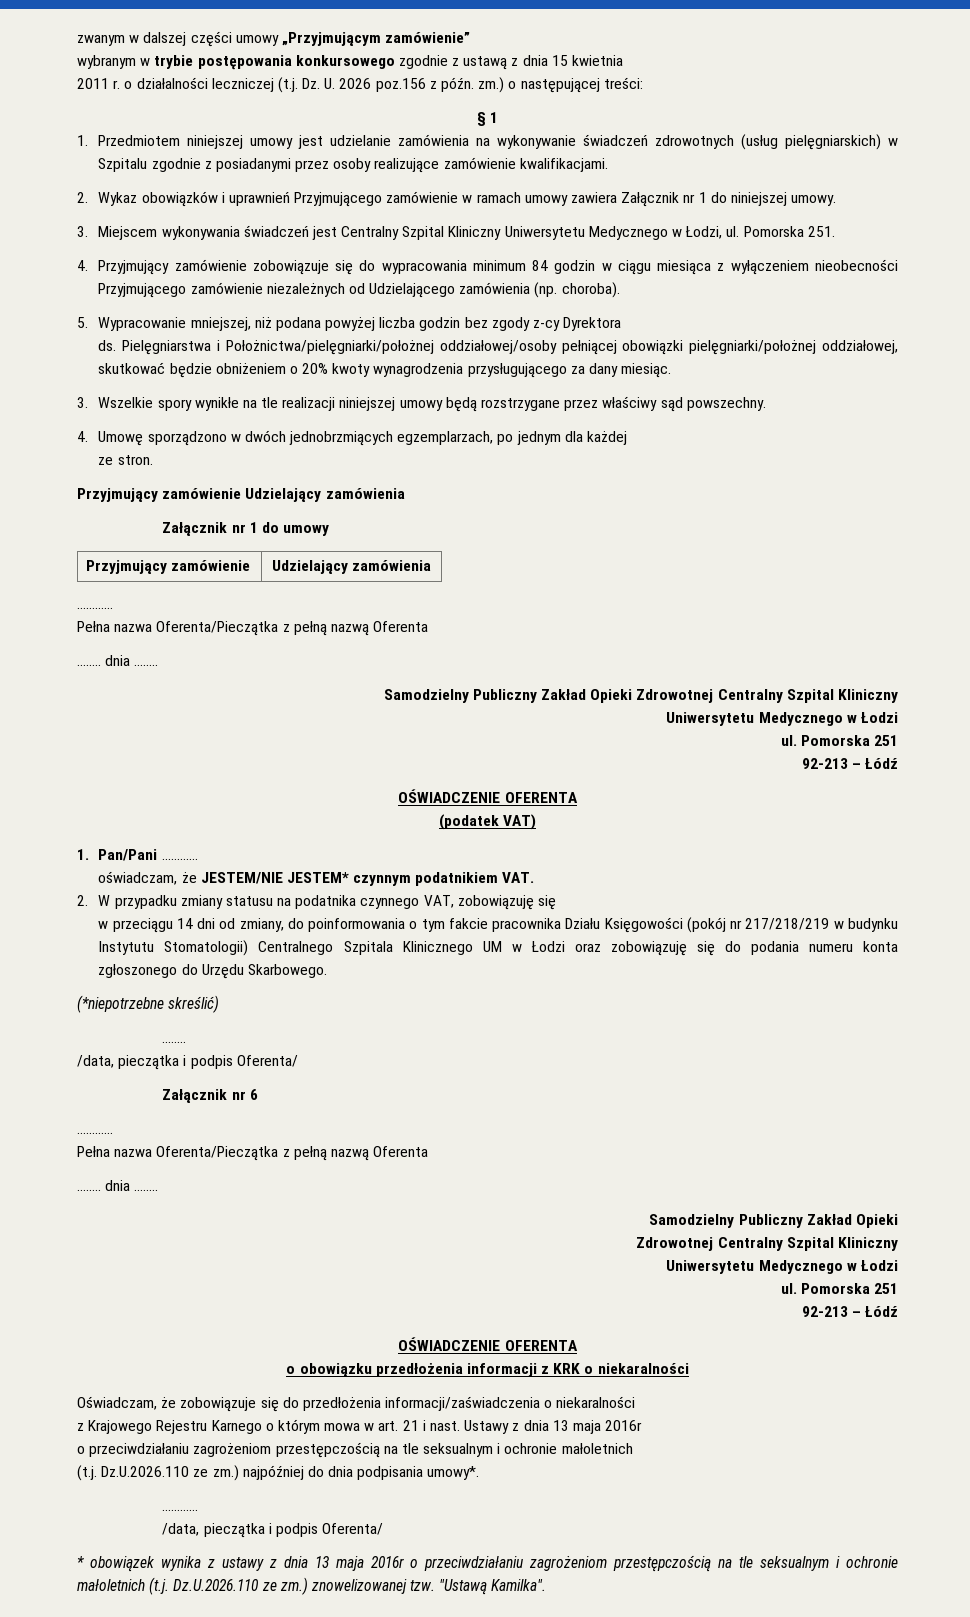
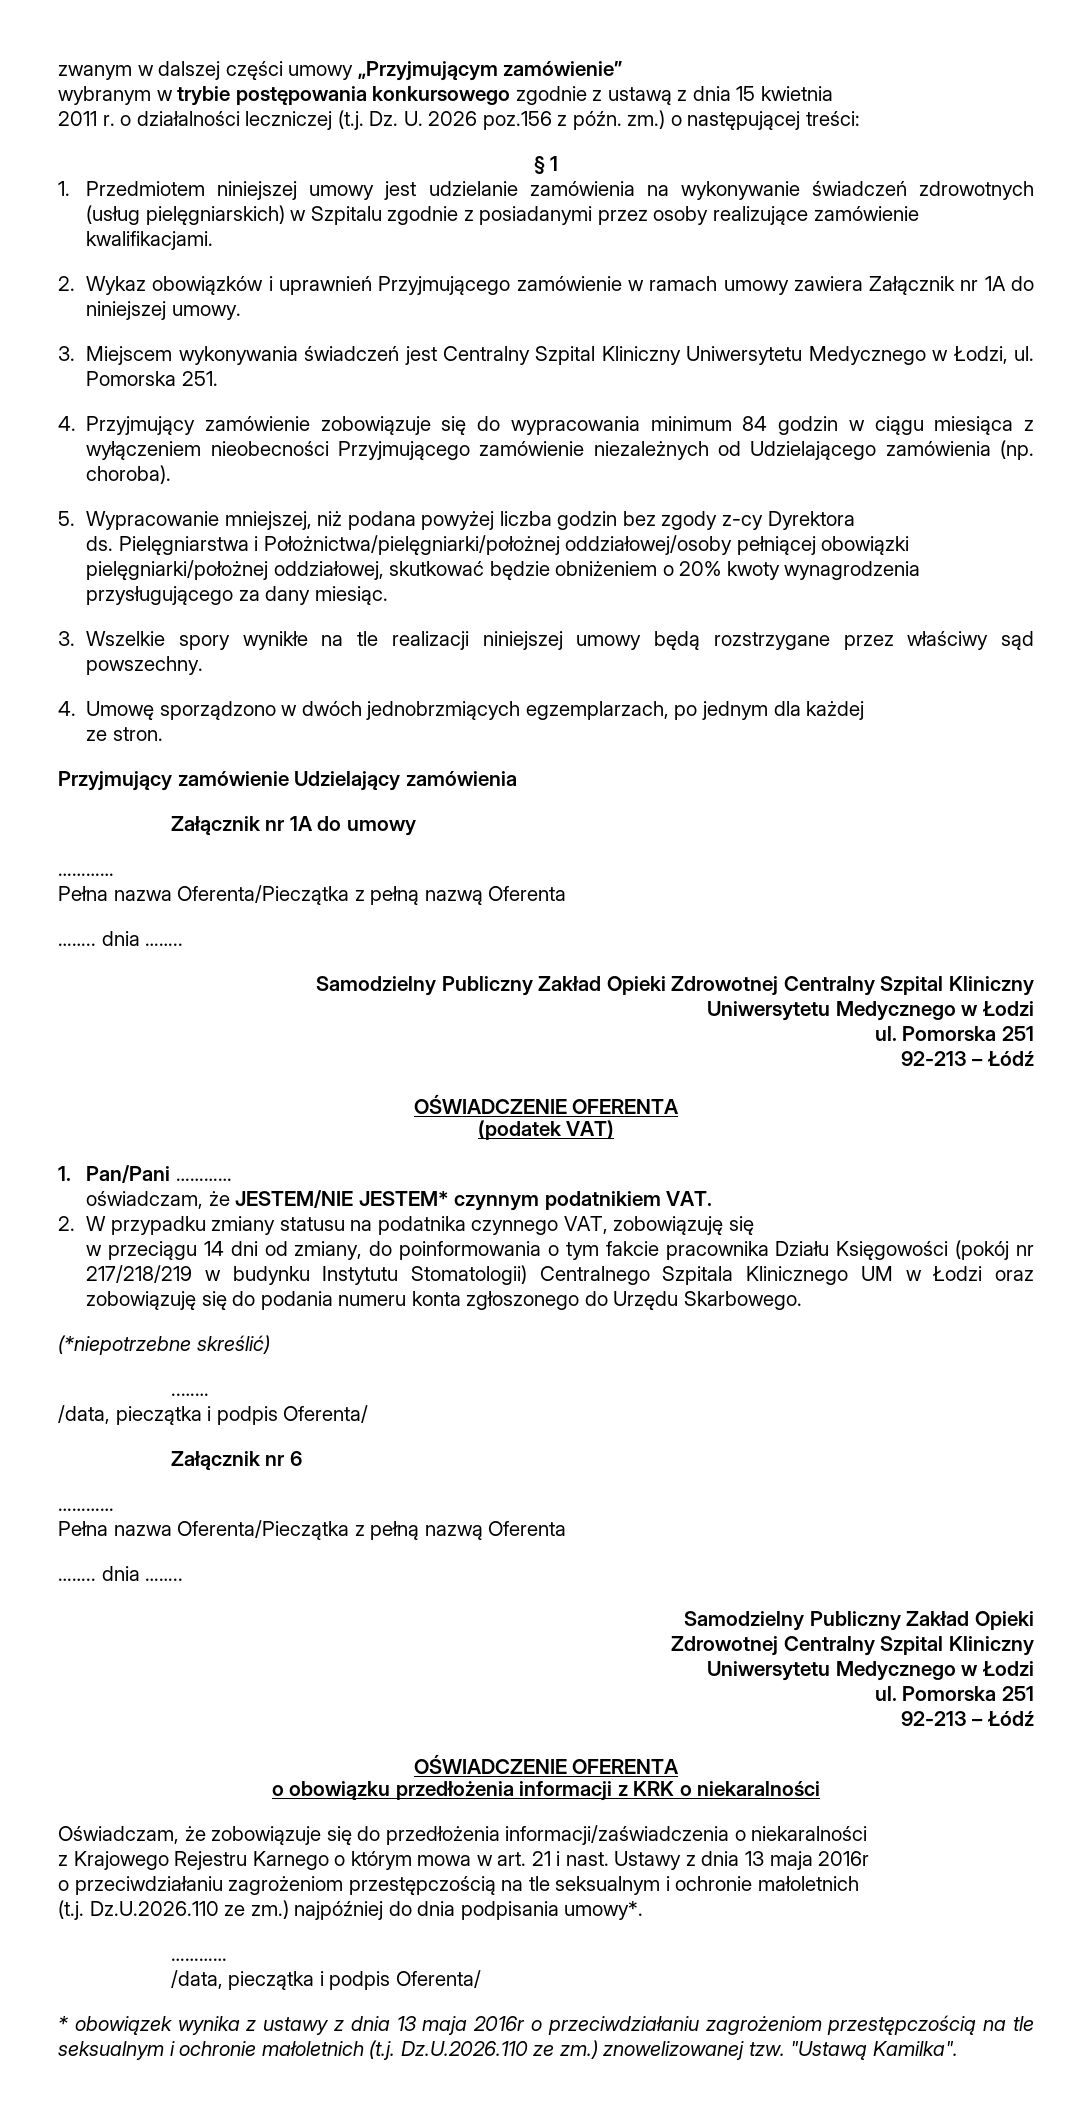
[698,192,707,203] 1 -> [984,276,1006,291] 1A
[249,522,258,533] 1 -> [289,816,313,831] 1A
[86,560,251,574] [271,560,432,574] // Przyjmujący zamówienie | Udzielający zamówienia -> (416, 828) none

